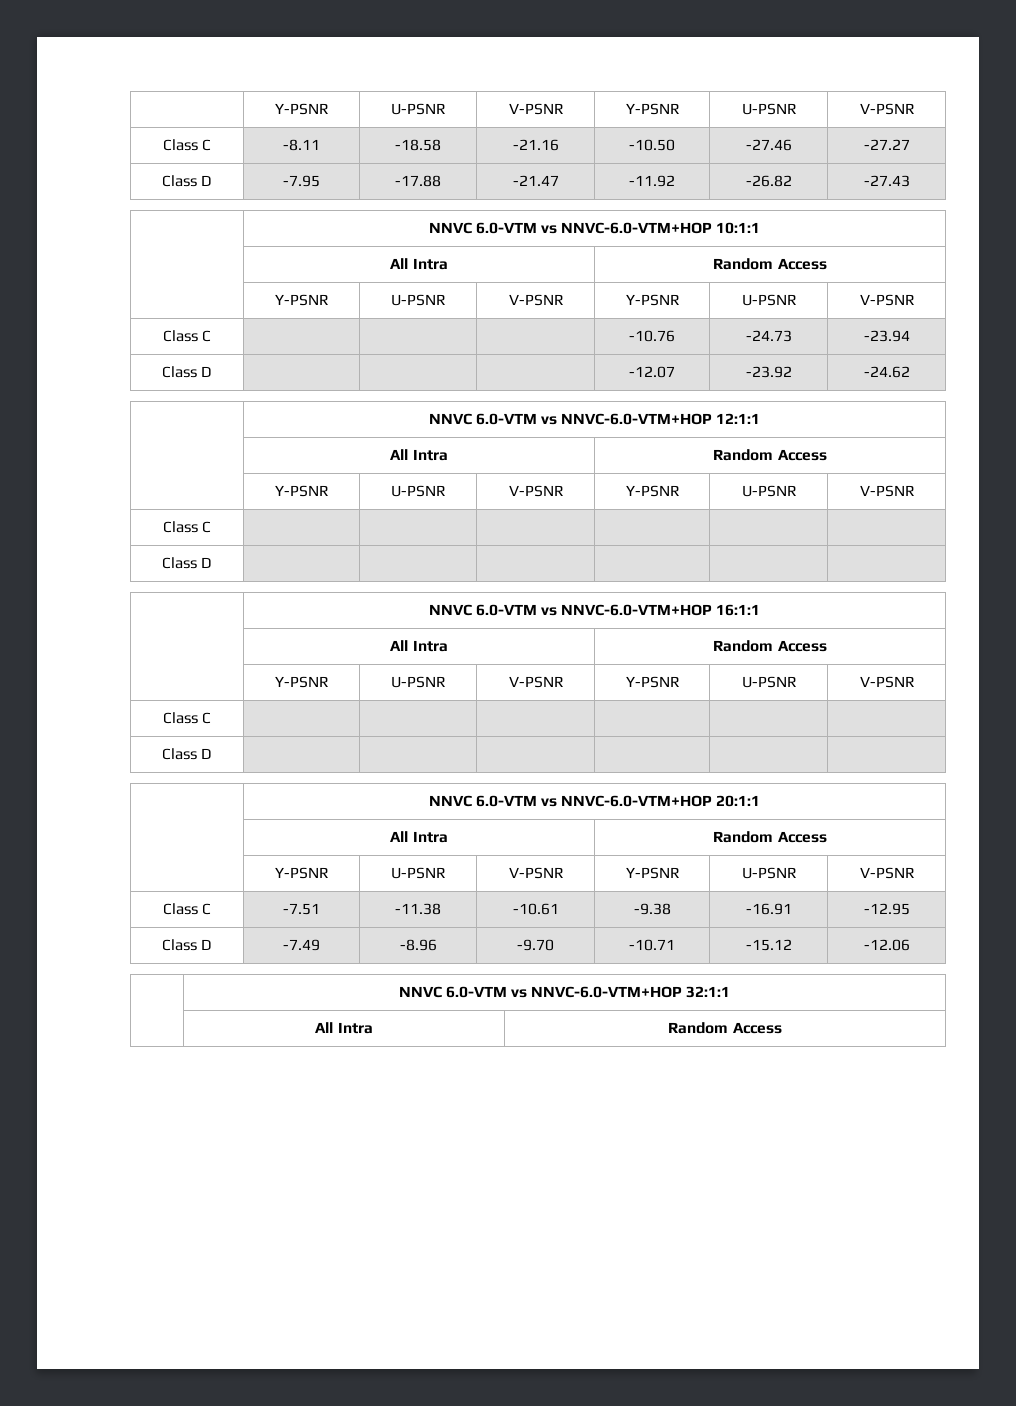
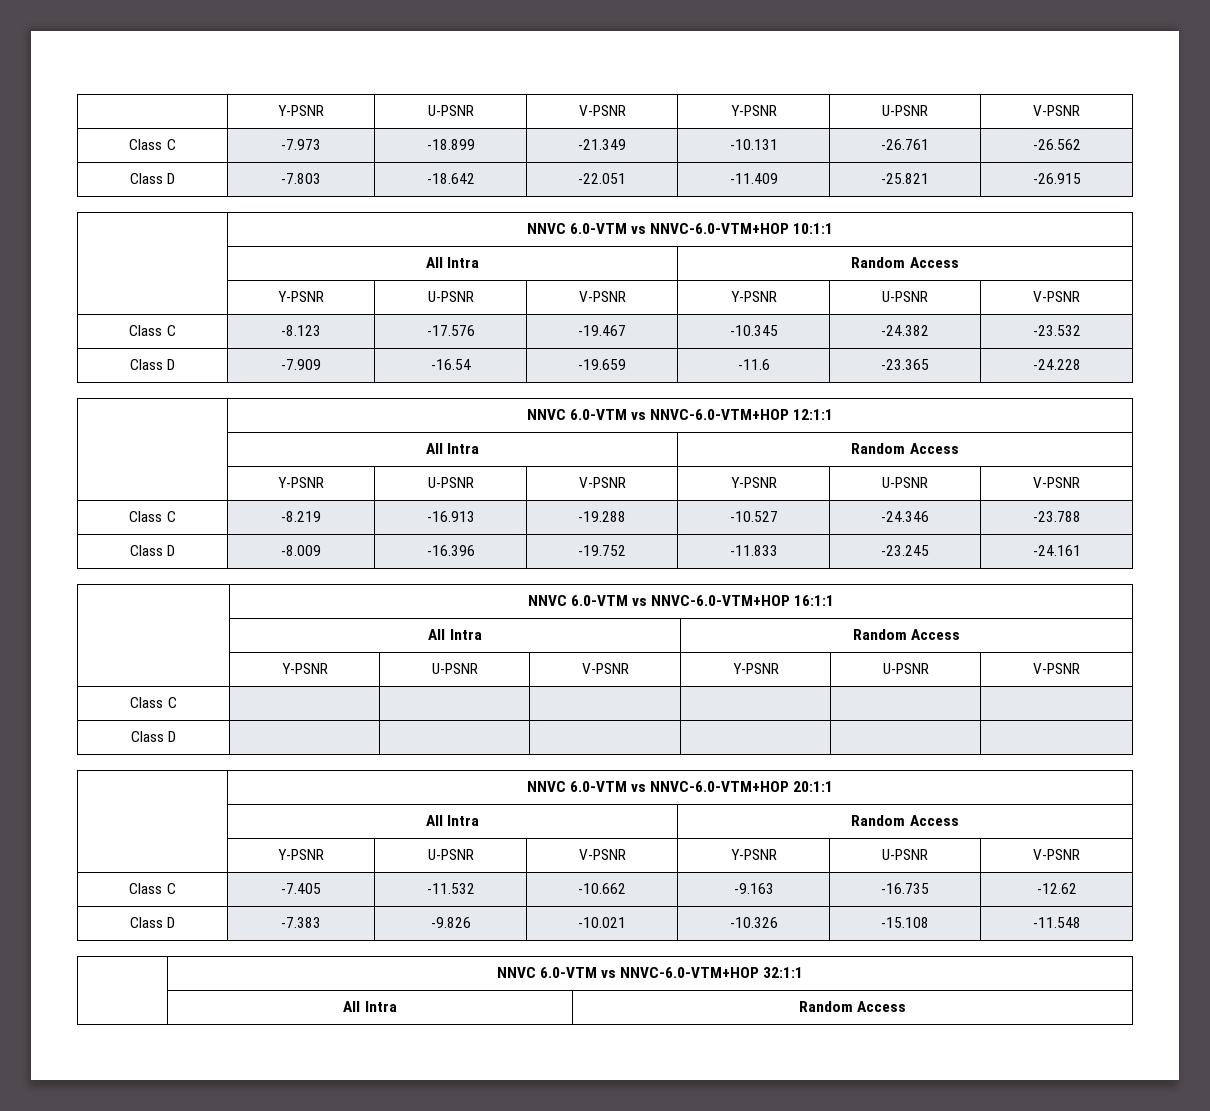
[275,103,328,115] [391,103,445,115] [508,103,563,115] [625,103,679,115] [741,103,796,115] [859,103,914,115] [162,139,212,151] [283,139,320,151] [395,139,441,151] [512,139,559,151] [629,139,675,151] [745,139,792,151] [863,139,910,150] [161,175,213,187] [283,175,320,187] [395,175,441,187] [512,175,559,186] [629,175,675,187] [745,175,792,187] [863,175,910,187] | Y-PSNR | U-PSNR | V-PSNR | Y-PSNR | U-PSNR | V-PSNR // Class C | -8.11 | -18.58 | -21.16 | -10.50 | -27.46 | -27.27 // Class D | -7.95 | -17.88 | -21.47 | -11.92 | -26.82 | -27.43 -> [278,105,324,116] [427,105,474,116] [578,105,626,116] [730,105,777,116] [882,105,928,116] [1033,105,1080,116] [129,139,176,150] [281,139,321,150] [426,139,475,150] [578,139,626,150] [729,139,778,150] [881,139,929,150] [1032,139,1081,150] [129,173,176,184] [281,173,321,184] [426,173,475,184] [578,173,626,184] [729,173,778,184] [881,173,929,184] [1032,173,1081,184] | Y-PSNR | U-PSNR | V-PSNR | Y-PSNR | U-PSNR | V-PSNR // Class C | -7.973 | -18.899 | -21.349 | -10.131 | -26.761 | -26.562 // Class D | -7.803 | -18.642 | -22.051 | -11.409 | -25.821 | -26.915
[629,330,675,342] [745,330,792,342] [863,330,910,342] [161,366,213,378] [629,366,675,378] [745,366,792,378] [863,366,910,378] | | | -10.76 | -24.73 | -23.94 // Class D | | | | -12.07 | -23.92 | -24.62 -> [281,325,321,336] [426,325,475,336] [578,325,626,336] [729,325,778,336] [881,325,929,336] [1032,325,1081,336] [129,359,176,370] [281,359,321,370] [430,359,471,370] [578,359,626,370] [737,359,770,370] [881,359,929,370] [1032,359,1081,370] -8.123 | -17.576 | -19.467 | -10.345 | -24.382 | -23.532 // Class D | -7.909 | -16.54 | -19.659 | -11.6 | -23.365 | -24.228
[161,557,213,569] | | | | | // Class D | | | | | | -> [281,511,321,522] [426,511,475,522] [578,511,626,522] [729,511,778,522] [881,511,929,522] [1032,511,1081,522] [129,545,176,556] [281,545,321,556] [426,545,475,556] [578,545,626,556] [729,545,778,556] [881,545,929,556] [1032,545,1081,556] -8.219 | -16.913 | -19.288 | -10.527 | -24.346 | -23.788 // Class D | -8.009 | -16.396 | -19.752 | -11.833 | -23.245 | -24.161
[283,903,320,915] [395,903,441,915] [512,903,559,915] [633,903,671,915] [745,903,792,915] [863,903,910,915] [161,939,213,951] [283,939,320,951] [399,939,437,951] [517,939,554,951] [629,939,675,951] [745,939,792,951] [863,939,910,951] -7.51 | -11.38 | -10.61 | -9.38 | -16.91 | -12.95 // Class D | -7.49 | -8.96 | -9.70 | -10.71 | -15.12 | -12.06 -> [281,883,321,894] [426,883,475,894] [578,883,626,894] [733,883,774,894] [881,883,929,894] [1036,883,1077,894] [129,917,176,928] [281,917,321,928] [430,917,471,928] [578,917,626,928] [729,917,778,928] [881,917,929,928] [1032,917,1081,928] -7.405 | -11.532 | -10.662 | -9.163 | -16.735 | -12.62 // Class D | -7.383 | -9.826 | -10.021 | -10.326 | -15.108 | -11.548

